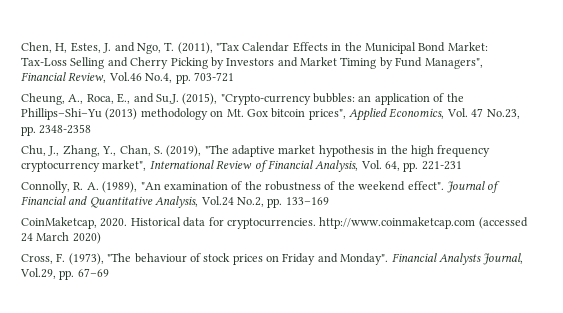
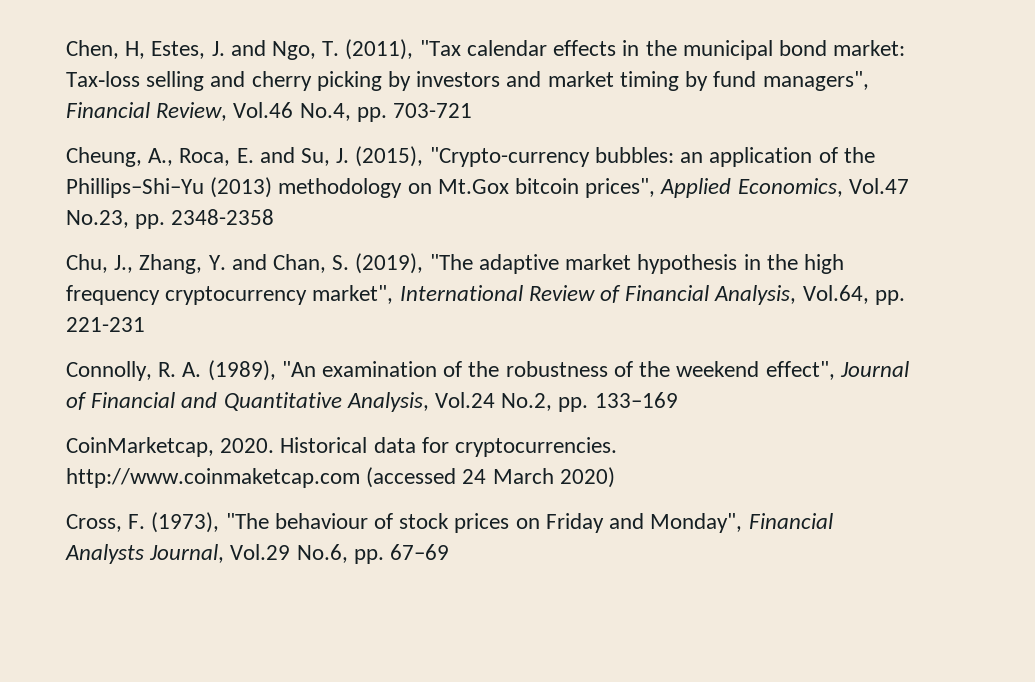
[242,42,488,54] [21,57,483,69] Calendar Effects in the Municipal Bond Market: Tax‐Loss Selling and Cherry Picking by Investors and Market Timing by Fund Managers", -> [466,40,906,60] [66,71,869,91] calendar effects in the municipal bond market: Tax‐loss selling and cherry picking by investors and market timing by fund managers",
[117,93,179,104] E., and Su,J. -> [236,147,350,166] E. and Su, J.
[226,109,268,117] Mt. Gox -> [437,179,509,194] Mt.Gox
[446,108,484,117] Vol. 47 -> [848,178,909,194] Vol.47
[102,146,117,156] Y., -> [208,254,267,270] Y. and
[360,160,400,171] Vol. 64, -> [802,285,869,304] Vol.64,
[407,181,444,190] effect". -> [765,361,835,380] effect",
[21,217,97,229] CoinMaketcap, -> [66,437,214,457] CoinMarketcap,
[340,253,389,265] Monday". -> [650,513,743,533] Monday",
[20,268,56,279] Vol.29, -> [230,544,348,563] Vol.29 No.6,

